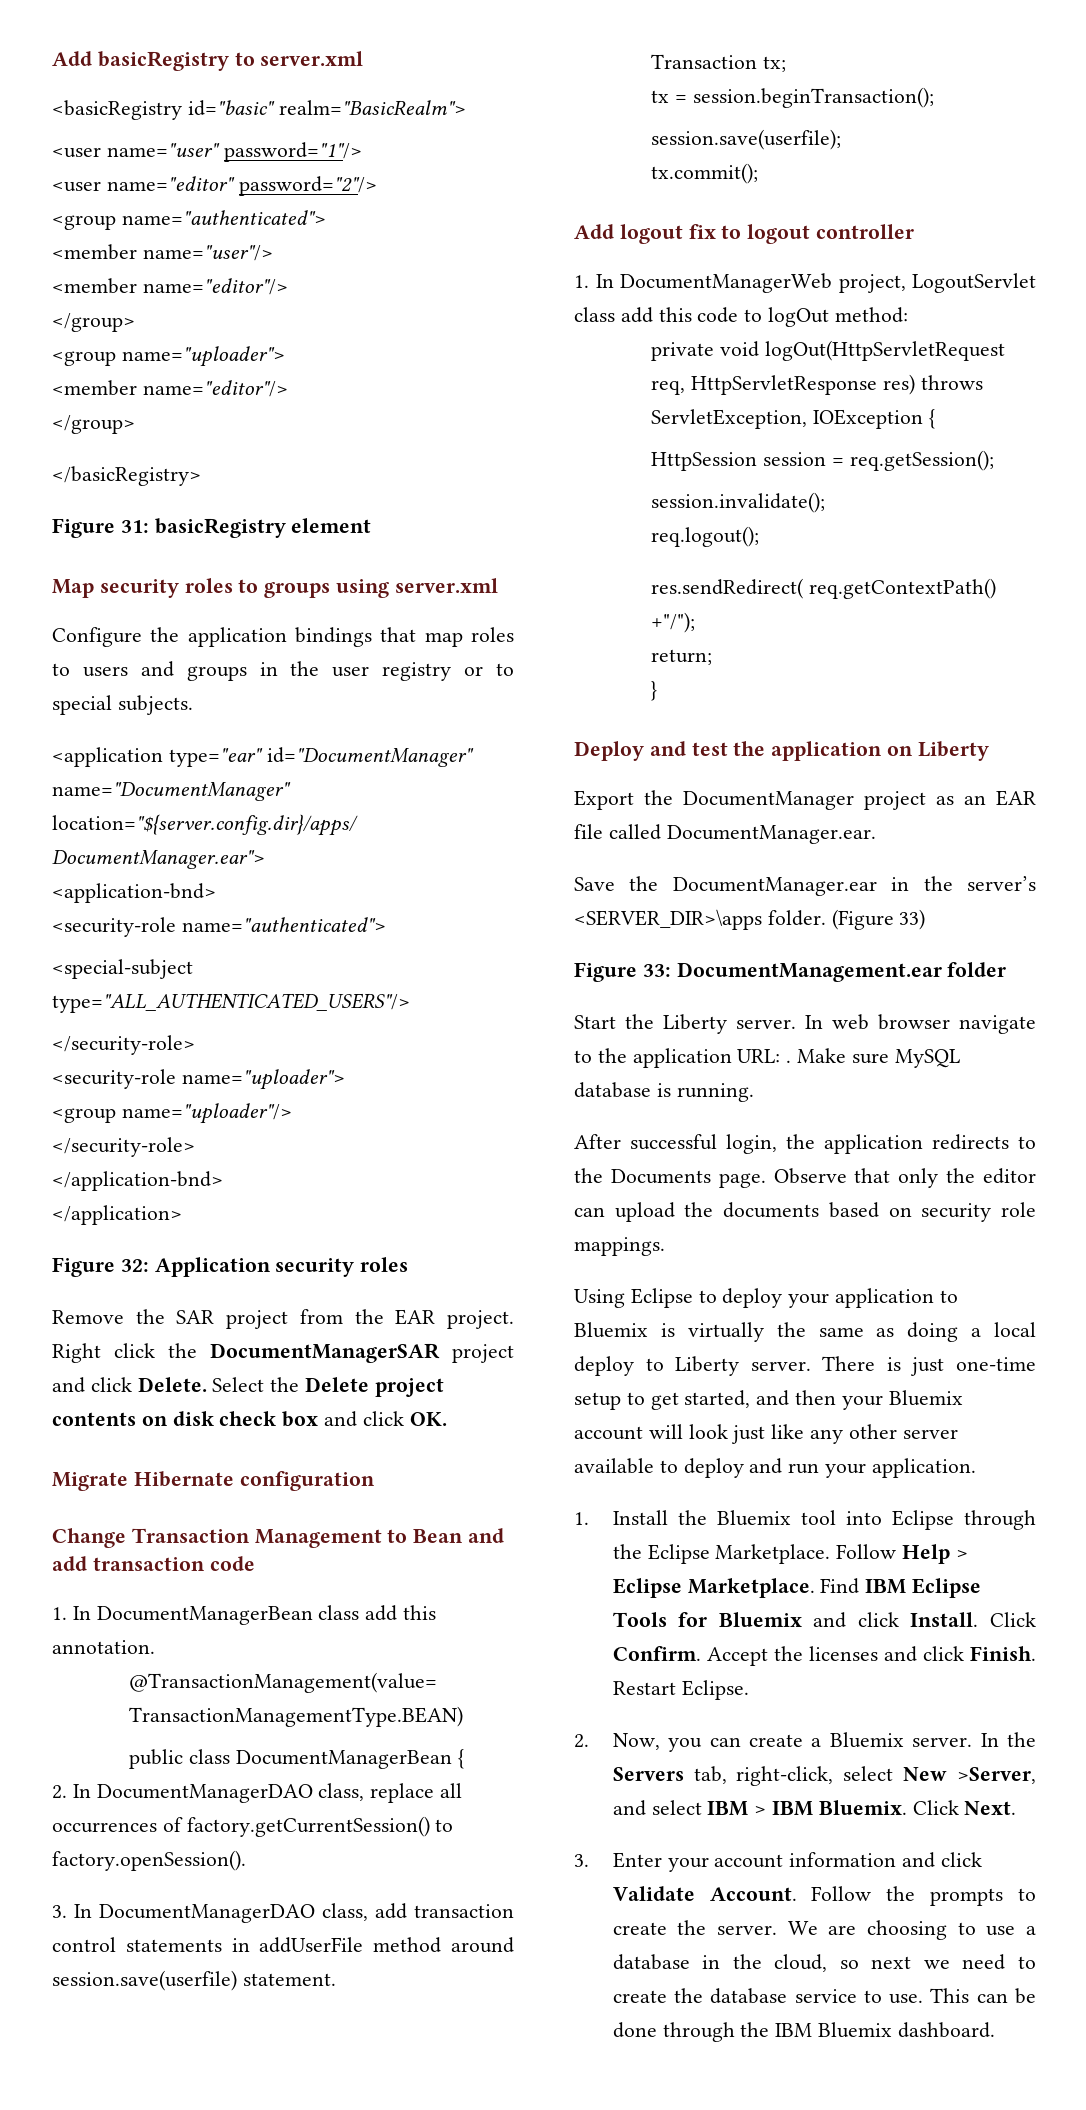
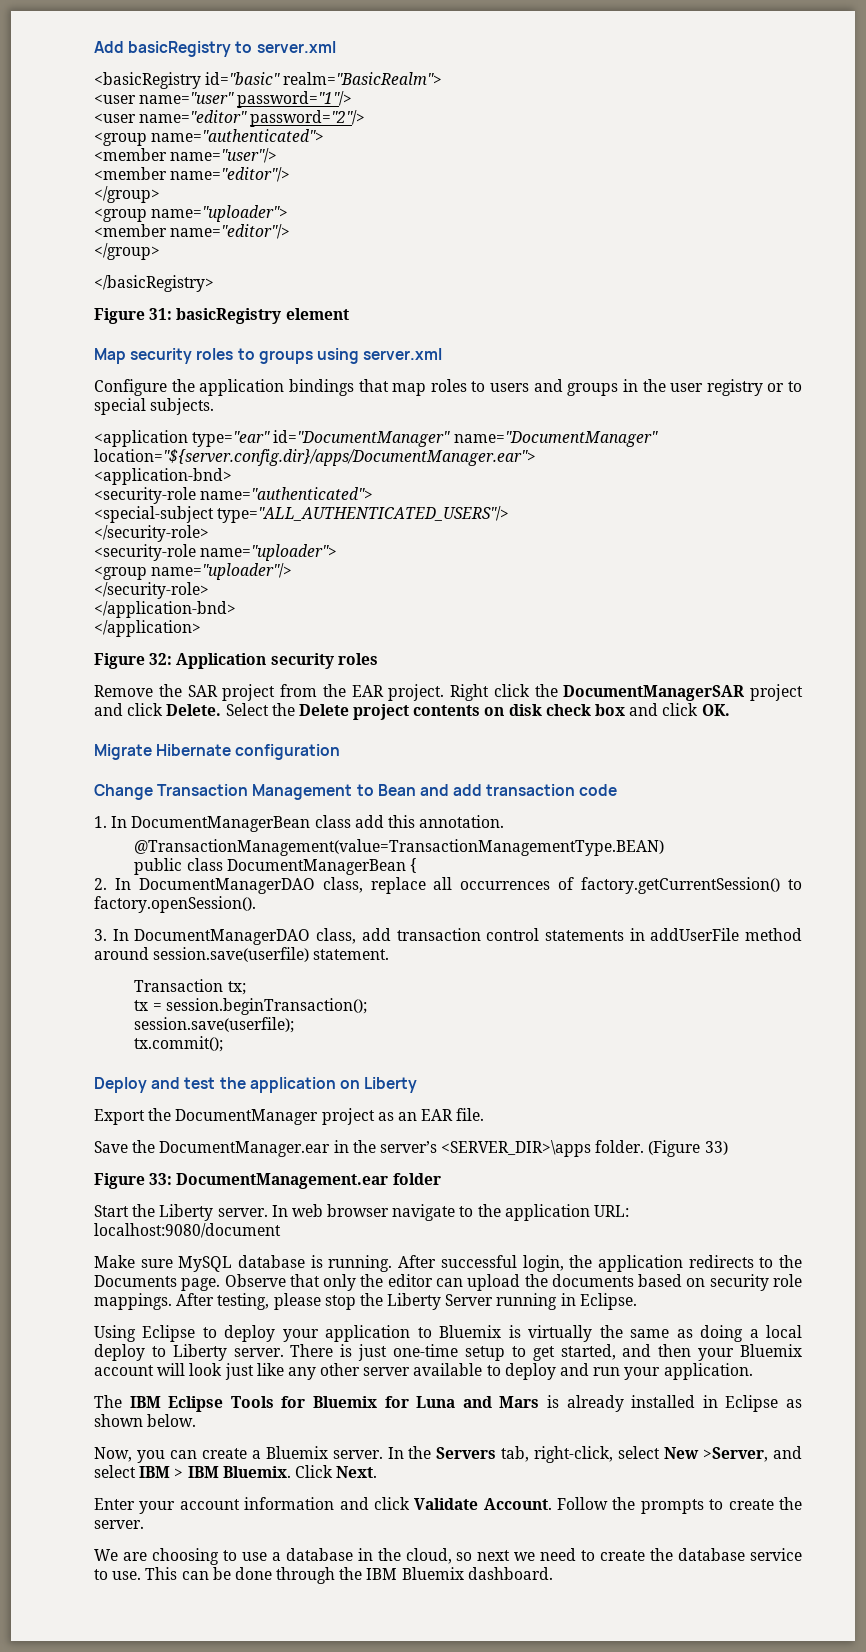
[574,224,915,244] [574,273,1036,293] [574,307,908,327] [651,340,1006,361] [651,374,983,395] [651,409,936,429] [651,450,994,471] [651,492,826,513] [651,526,760,547] [651,578,997,599] [651,612,696,633] [651,649,713,665] [651,681,658,701] // Add logout fix to logout controller // 1. In DocumentManagerWeb project, LogoutServlet class add this code to logOut method: // private void logOut(HttpServletRequest req, HttpServletResponse res) throws ServletException, IOException { // HttpSession session = req.getSession(); // session.invalidate(); // req.logout(); // res.sendRedirect( req.getContextPath() +"/"); // return; // } -> (224, 1044) none
[574,824,876,844] file called DocumentManager.ear. -> [456,1108,485,1121] file.
[786,1060,792,1063] . -> [94,1223,281,1238] localhost:9080/document //
(754, 1092) // -> (393, 1263) none
(665, 1246) none -> [176,1293,637,1310] After testing, please stop the Liberty Server running in Eclipse.
[574,1510,1036,1530] [612,1544,968,1564] [612,1578,860,1598] 1. Install the Bluemix tool into Eclipse through the Eclipse Marketplace. Follow Help > Eclipse Marketplace. Find -> [94,1395,122,1408] The
[813,1612,1036,1628] [612,1646,1036,1666] [612,1680,749,1700] [574,1734,589,1748] and click Install. Click Confirm. Accept the licenses and click Finish. Restart Eclipse. // 2. -> [384,1395,803,1412] [94,1414,197,1427] for Luna and Mars is already installed in Eclipse as shown below. //
[574,1854,589,1867] 3. -> (378, 1472) none
(778, 1930) none -> (144, 1524) //

